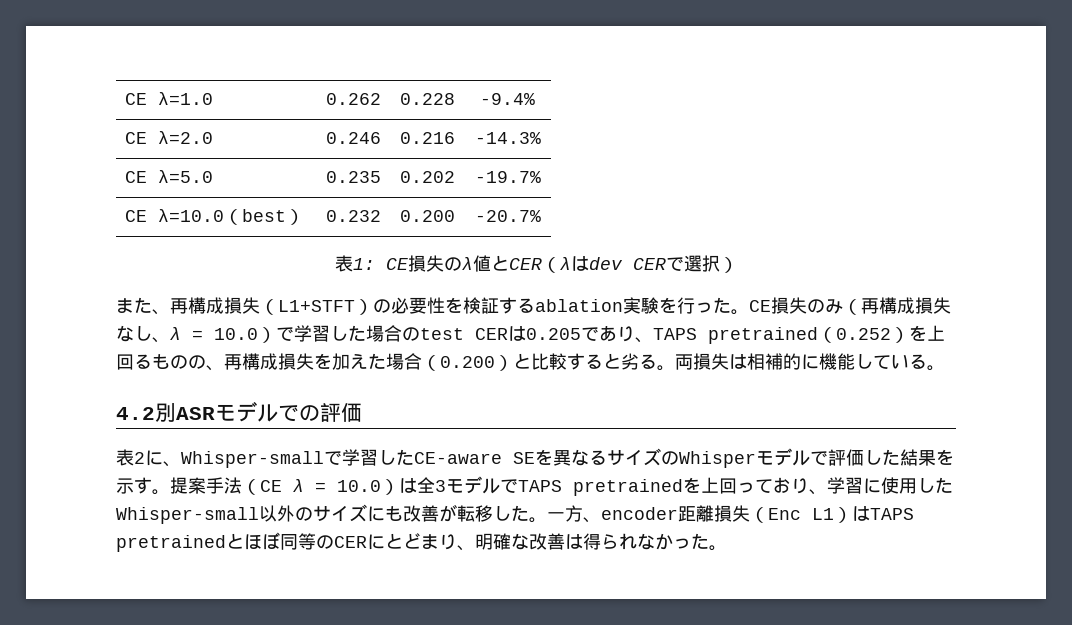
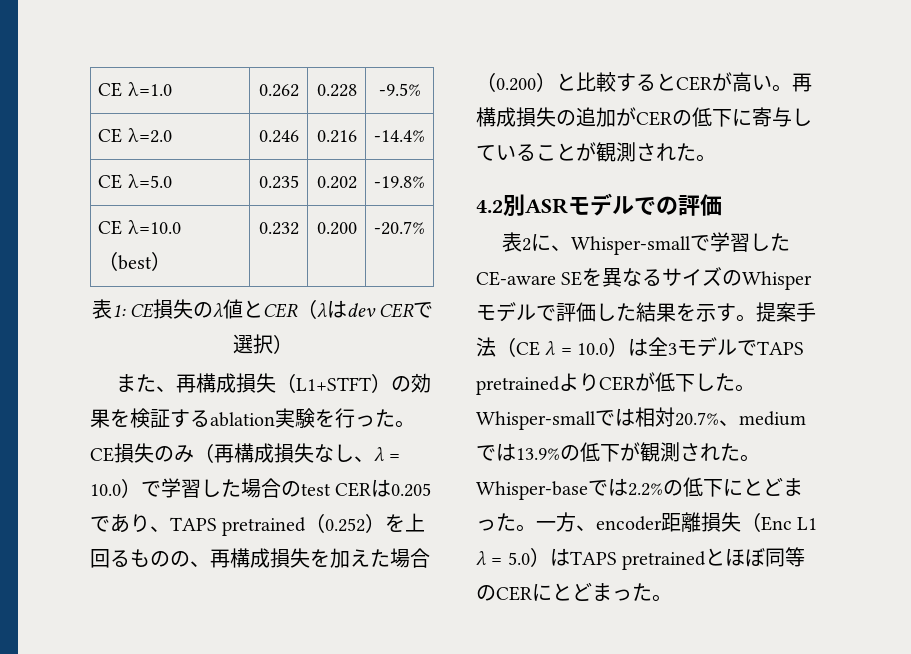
[480,93,535,105] -9.4% -> [378,83,421,96] -9.5%
[474,132,541,144] -14.3% -> [374,130,425,142] -14.4%
[474,171,541,183] -19.7% -> [374,176,425,188] -19.8%
[391,297,445,314] 必要性 -> [411,373,432,393] [90,409,110,428] 効果
[621,353,927,371] 劣る。両損失は相補的に機能している -> [676,72,812,92] [476,107,812,127] [476,142,696,162] CERが高い。再構成損失の追加がCERの低下に寄与していることが観測された
[683,477,953,495] [116,504,511,524] を上回っており、学習に使用したWhisper-small以外のサイズにも改善が転移し -> [559,372,755,392] [476,407,806,430] [476,442,760,462] [476,477,803,500] [476,519,496,531] よりCERが低下した。Whisper-smallでは相対20.7%、mediumでは13.9%の低下が観測された。Whisper-baseでは2.2%の低下にとどまっ
(834, 514) none -> [476,551,530,565] λ = 5.0
[439,533,673,551] り、明確な改善は得られなか -> (612, 592) none

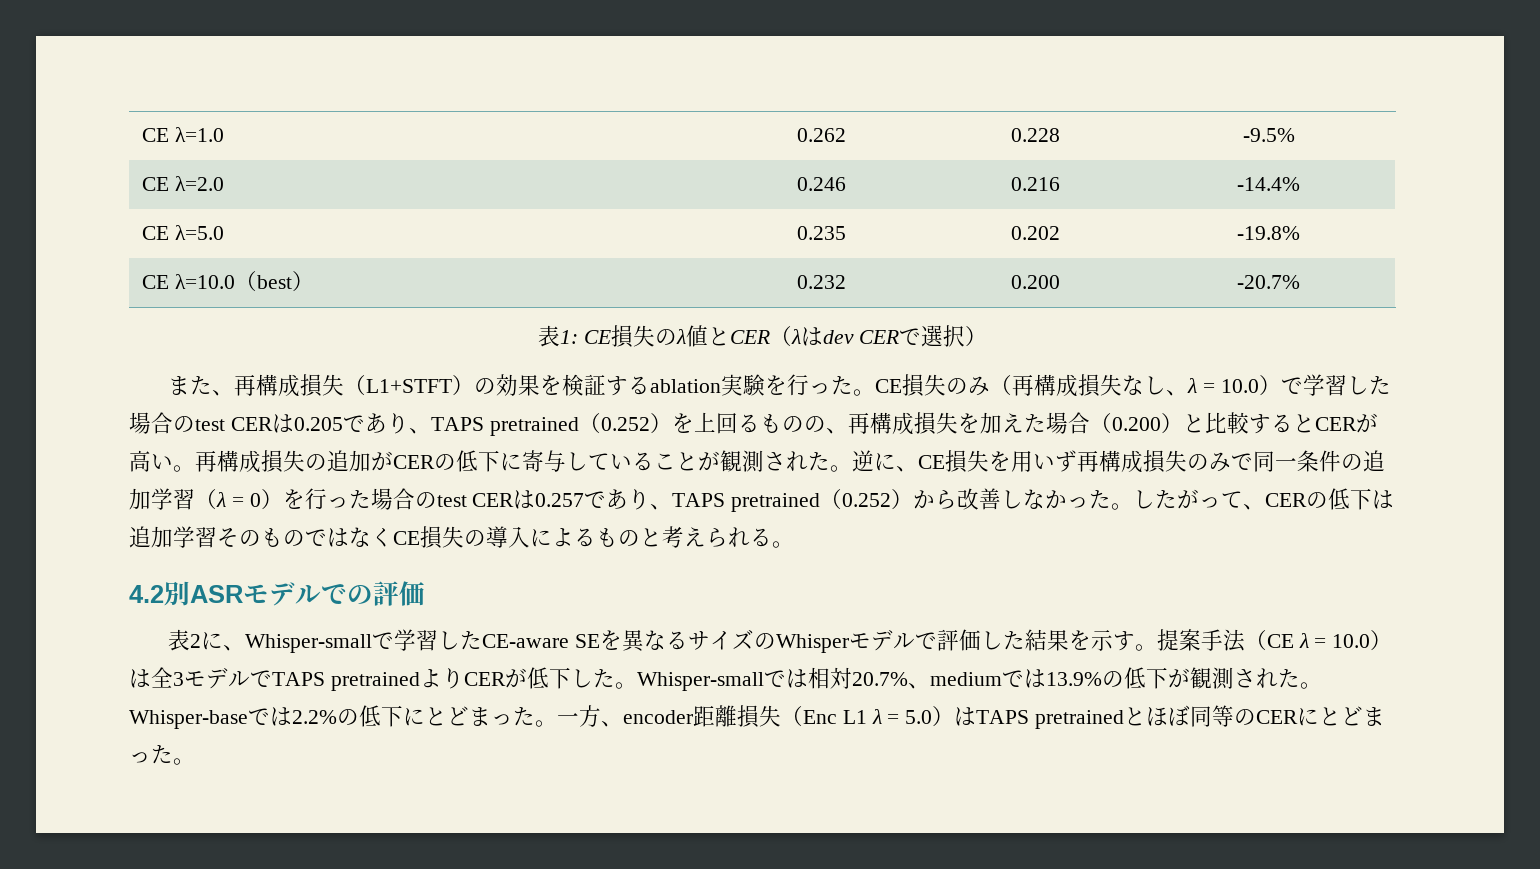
(716, 158) none -> [852,450,1385,473] [129,488,1395,512] [129,526,794,549] 逆に、CE損失を用いず再構成損失のみで同一条件の追加学習（λ = 0）を行った場合のtest CERは0.257であり、TAPS pretrained（0.252）から改善しなかった。したがって、CERの低下は追加学習そのものではなくCE損失の導入によるものと考えられる。

